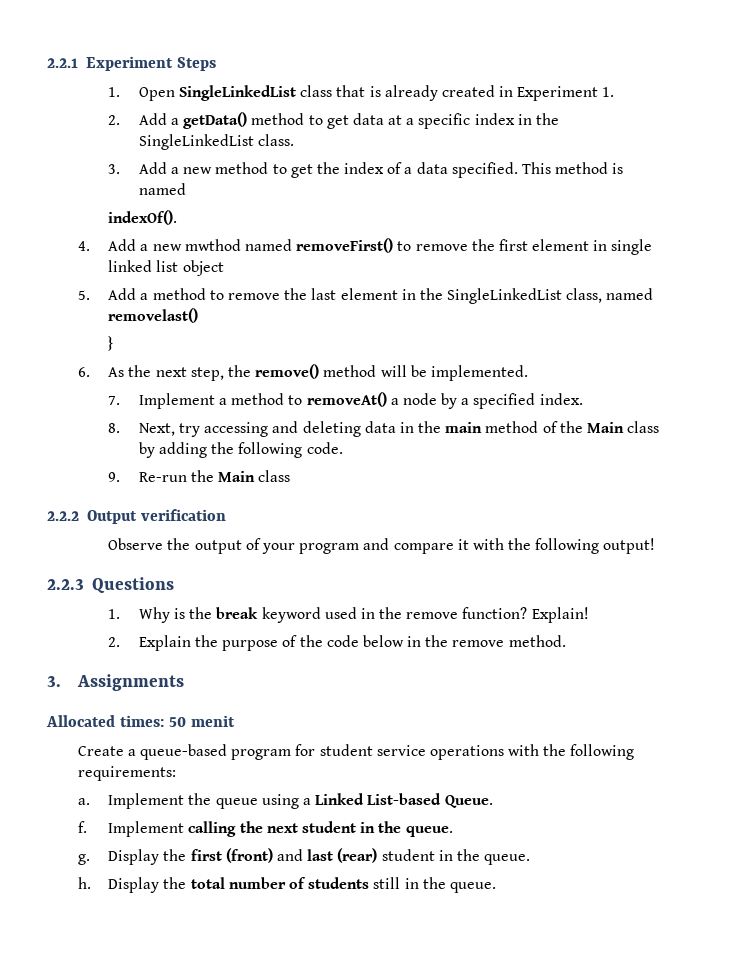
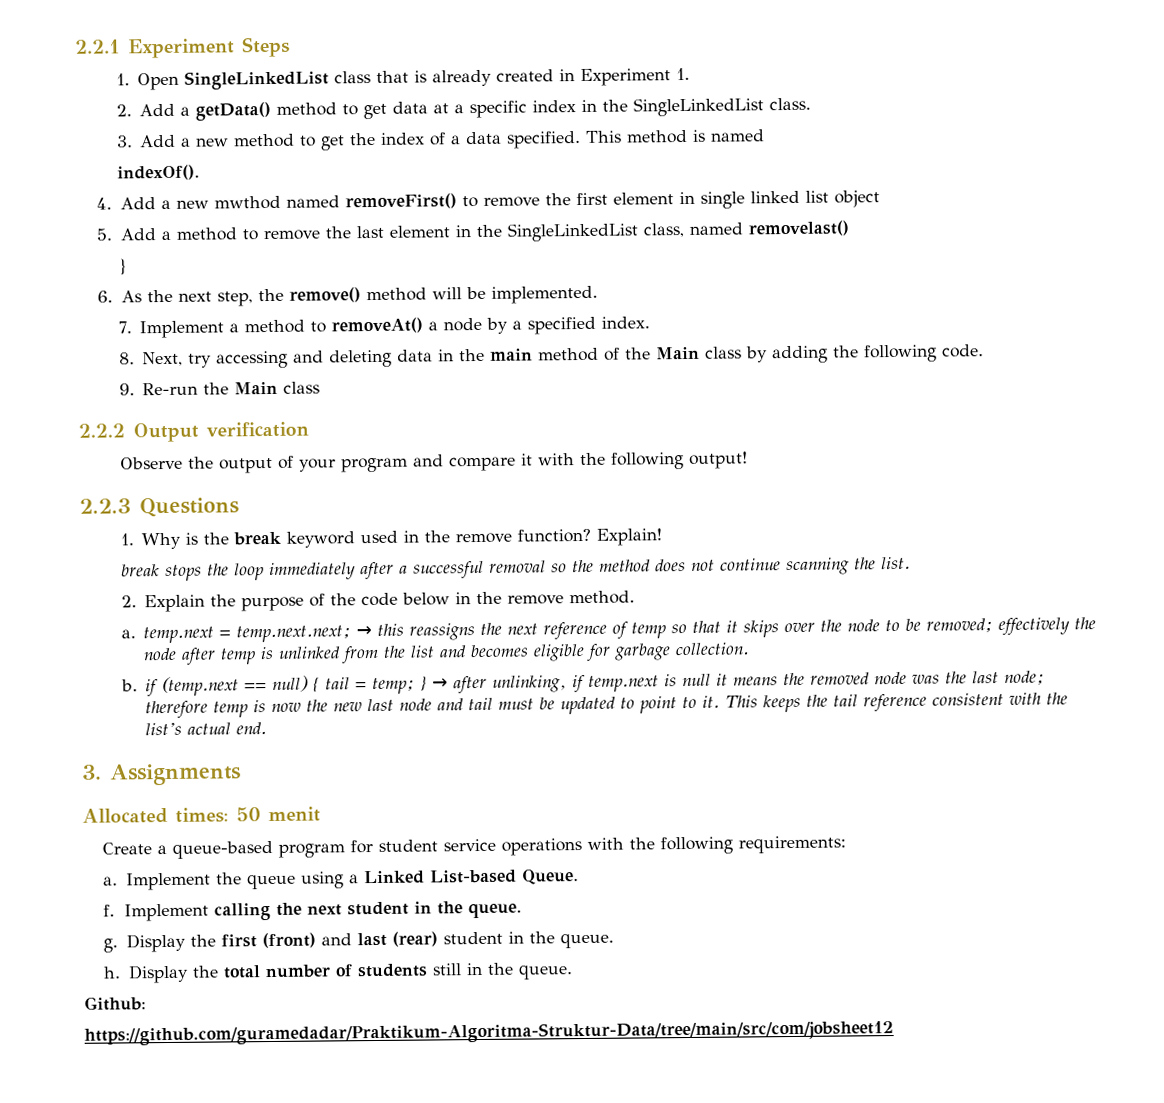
(589, 615) none -> [120,556,911,582] // break stops the loop immediately after a successful removal so the method does not continue scanning the list.
(566, 641) none -> [120,617,1097,644] [143,642,750,665] [120,670,1046,697] [145,692,1069,719] [145,722,268,736] // a. temp.next = temp.next.next; → this reassigns the next reference of temp so that it skips over the node to be removed; effectively the node after temp is unlinked from the list and becomes eligible for garbage collection. // b. if (temp.next == null) { tail = temp; } → after unlinking, if temp.next is null it means the removed node was the last node; therefore temp is now the new last node and tail must be updated to point to it. This keeps the tail reference consistent with the list’s actual end.
(496, 887) none -> [84,996,146,1011] [84,1020,894,1046] // Github: // https://github.com/guramedadar/Praktikum-Algoritma-Struktur-Data/tree/main/src/com/jobsheet12

